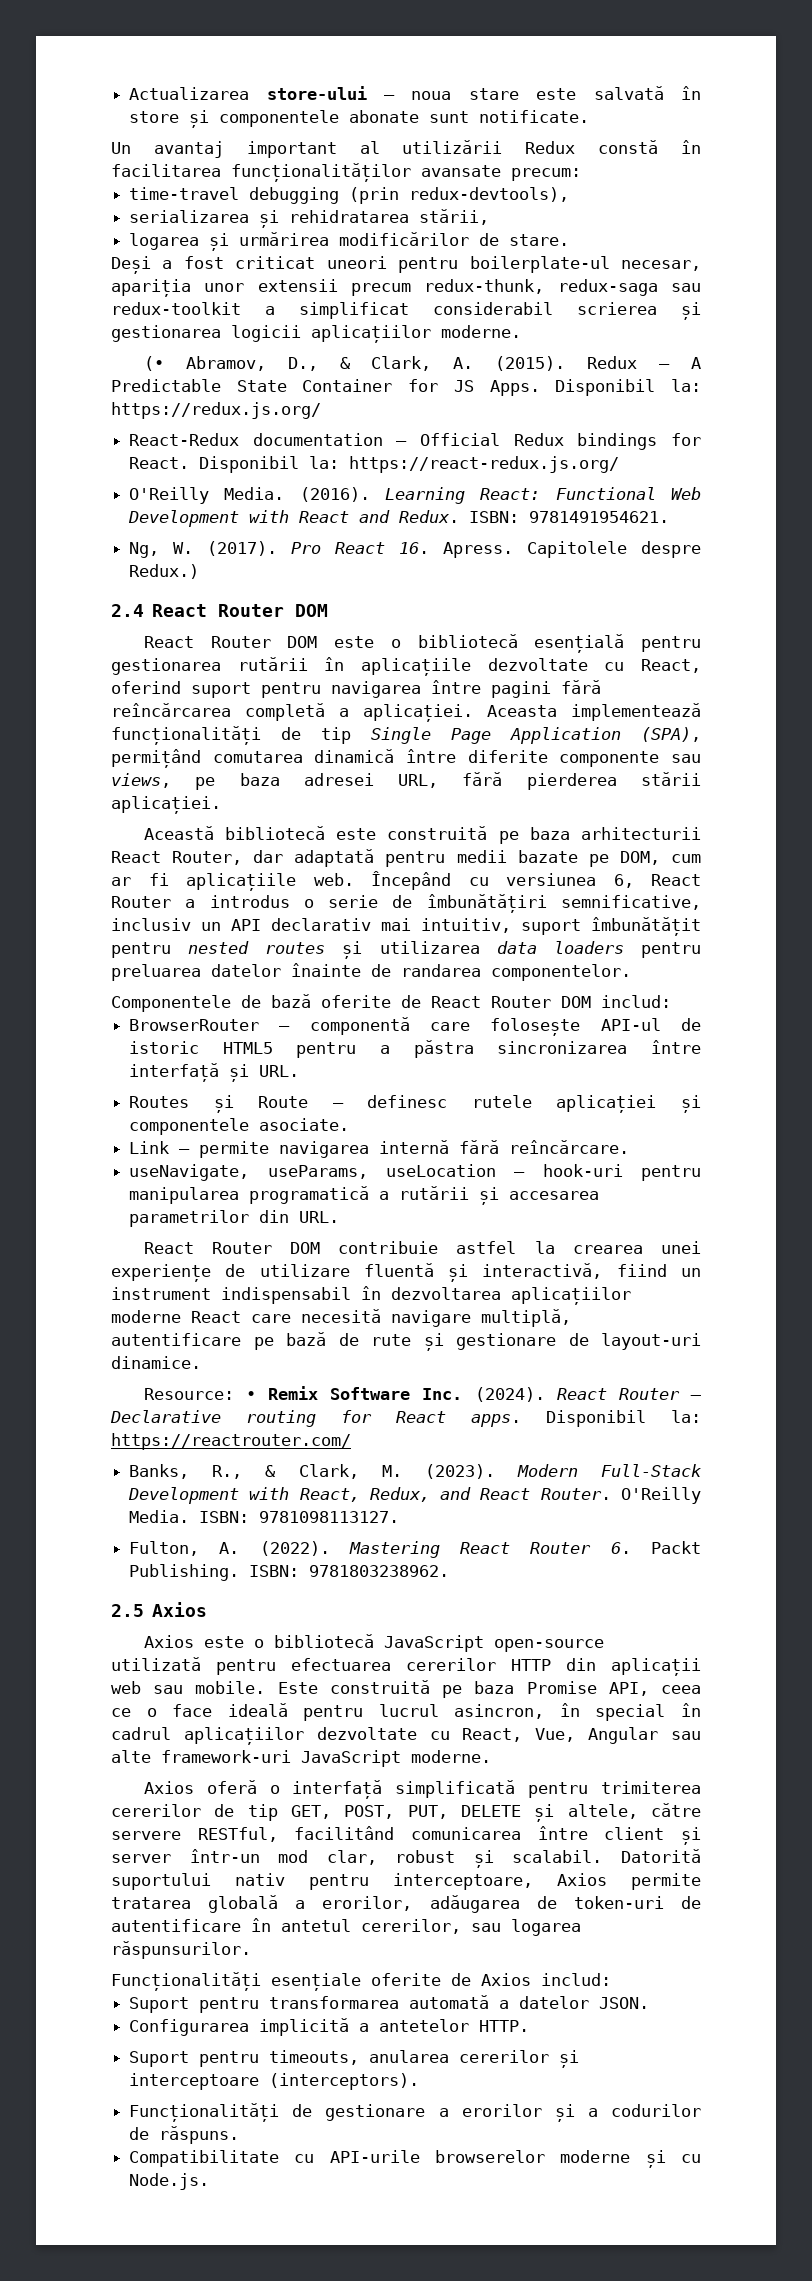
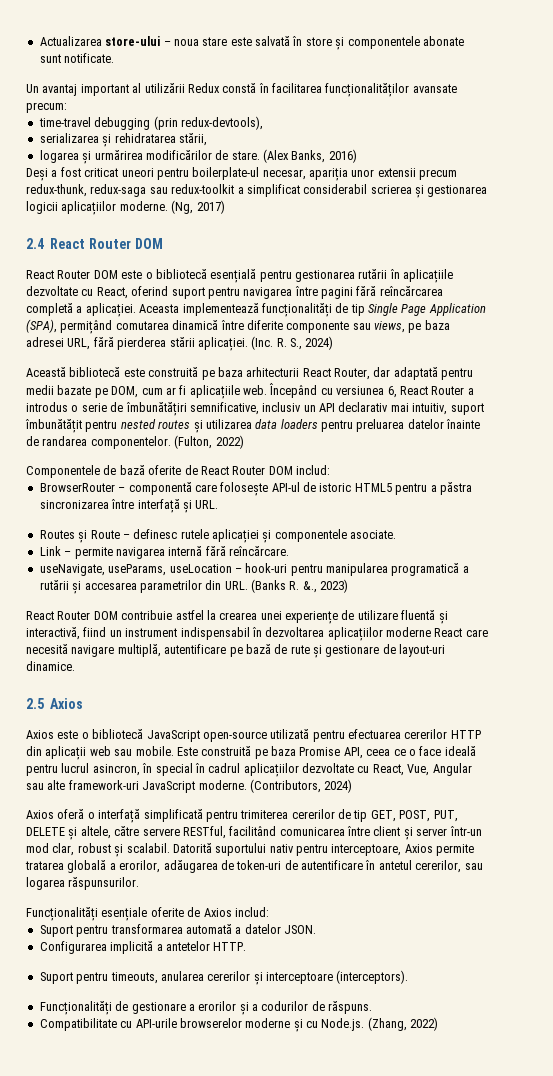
(570, 240) none -> [263,149,357,163] (Alex Banks, 2016)
[143,356,702,371] [111,379,701,396] [111,402,321,419] [129,433,701,450] [129,456,620,473] [129,487,701,504] [128,510,670,527] [129,541,701,558] [129,564,200,579] // (• Abramov, D., & Clark, A. (2015). Redux – A Predictable State Container for JS Apps. Disponibil la: https://redux.js.org/ // React-Redux documentation – Official Redux bindings for React. Disponibil la: https://react-redux.js.org/ // O'Reilly Media. (2016). Learning React: Functional Web Development with React and Redux. ISBN: 9781491954621. // Ng, W. (2017). Pro React 16. Apress. Capitolele despre Redux.) -> [171,200,225,214] (Ng, 2017)
(221, 805) none -> [251,336,334,350] (Inc. R. S., 2024)
(631, 972) none -> [174,435,244,449] (Fulton, 2022)
(340, 1217) none -> [251,579,349,593] (Banks R. &., 2023)
[143,1386,703,1402] [110,1410,701,1427] [111,1433,351,1450] [129,1464,701,1479] [128,1487,701,1504] [129,1510,400,1523] [129,1541,702,1558] [129,1564,450,1581] // Resource: • Remix Software Inc. (2024). React Router – Declarative routing for React apps. Disponibil la: https://reactrouter.com/ // Banks, R., & Clark, M. (2023). Modern Full-Stack Development with React, Redux, and React Router. O'Reilly Media. ISBN: 9781098113127. // Fulton, A. (2022). Mastering React Router 6. Packt Publishing. ISBN: 9781803238962. -> (75, 666) none
(491, 1756) none -> [249,779,353,793] (Contributors, 2024)
(210, 2181) none -> [367,1017,439,1031] (Zhang, 2022)

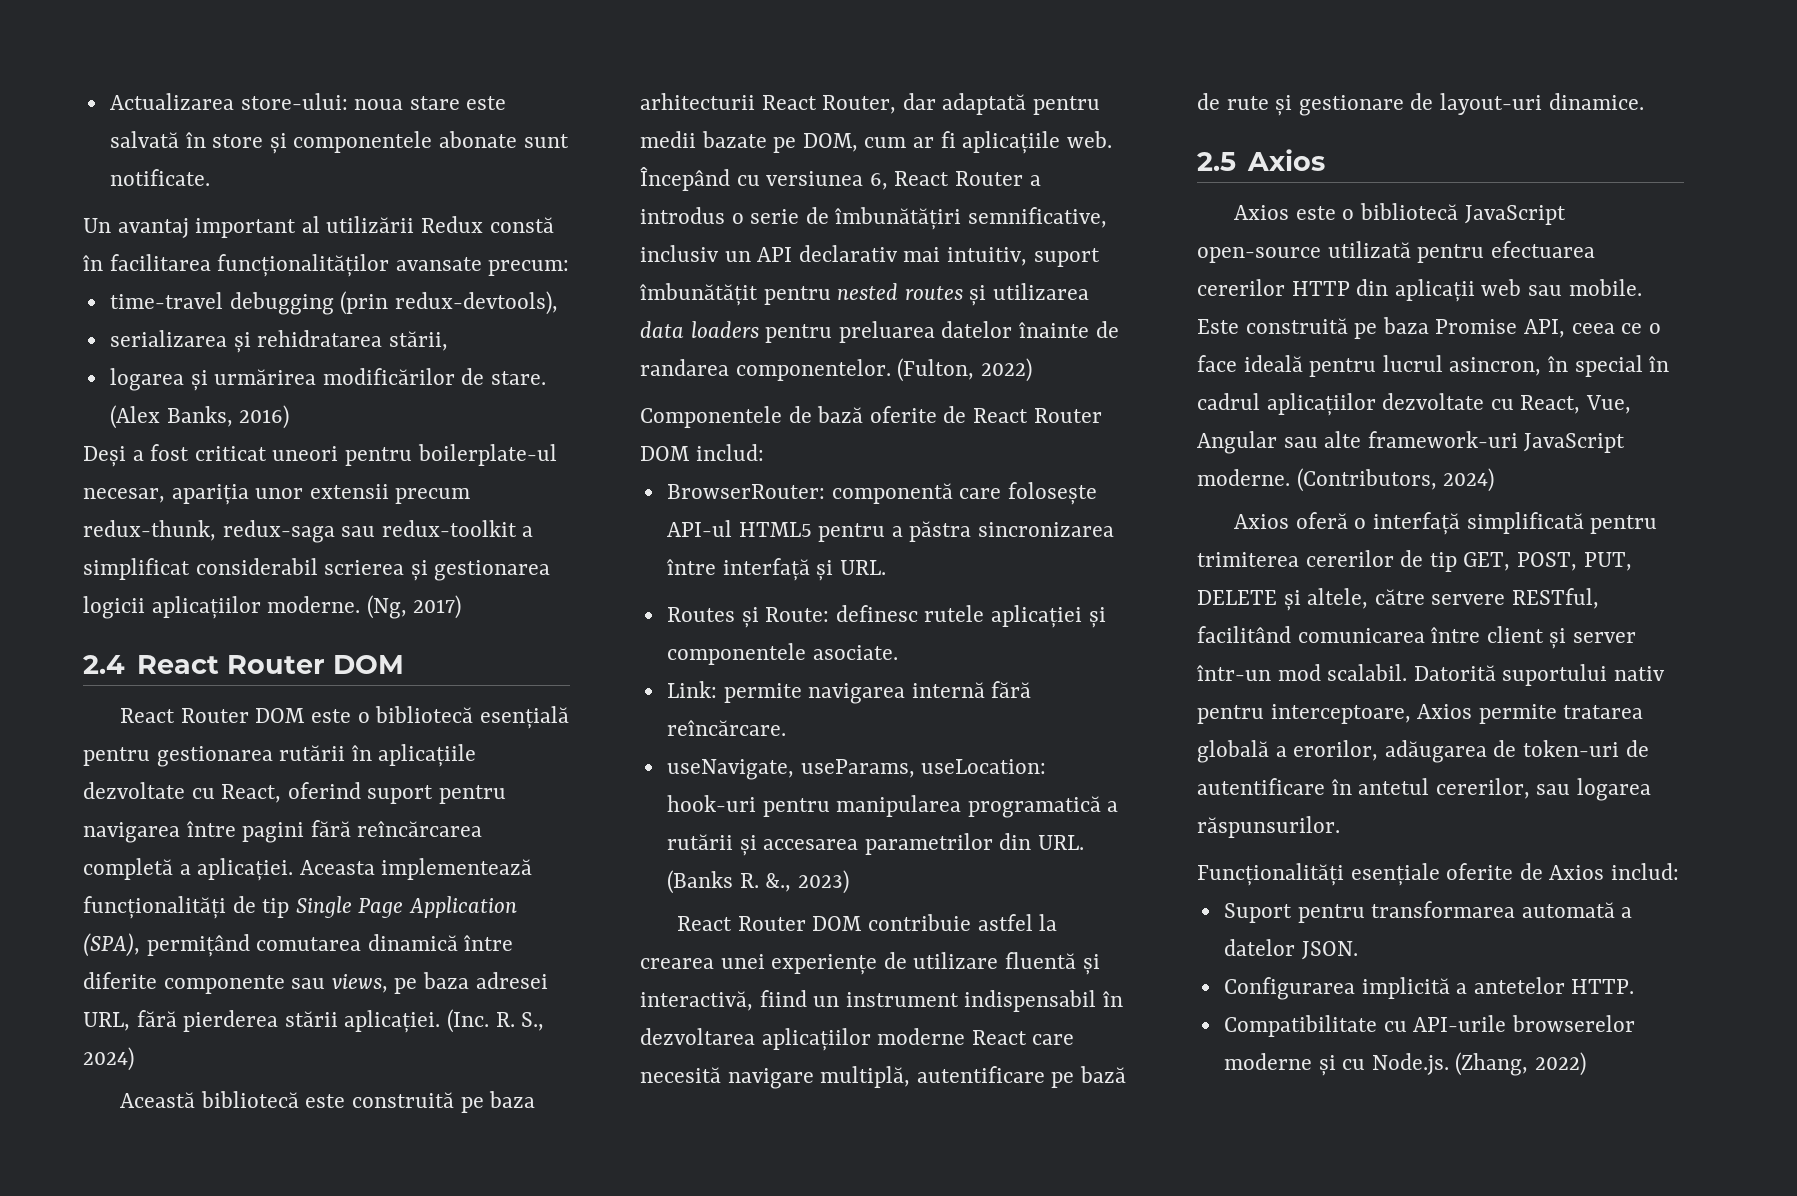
[105,36,171,46] store-ului – -> [240,93,348,110] store-ului:
[39,483,126,492] BrowserRouter – -> [666,484,825,499] BrowserRouter:
[303,482,352,492] de istoric -> (732, 528) none
[90,530,130,539] Route – -> [765,607,830,622] Route:
[39,546,72,556] Link – -> [666,681,717,698] Link:
[169,564,242,573] useLocation – -> [921,759,1047,774] useLocation:
[52,843,124,857] clar, robust și -> (1321, 672) none
[39,970,409,985] [39,1001,373,1015] // Suport pentru timeouts, anularea cererilor și interceptoare (interceptors). // Funcționalități de gestionare a erorilor și a codurilor de răspuns. -> (1635, 986) none

